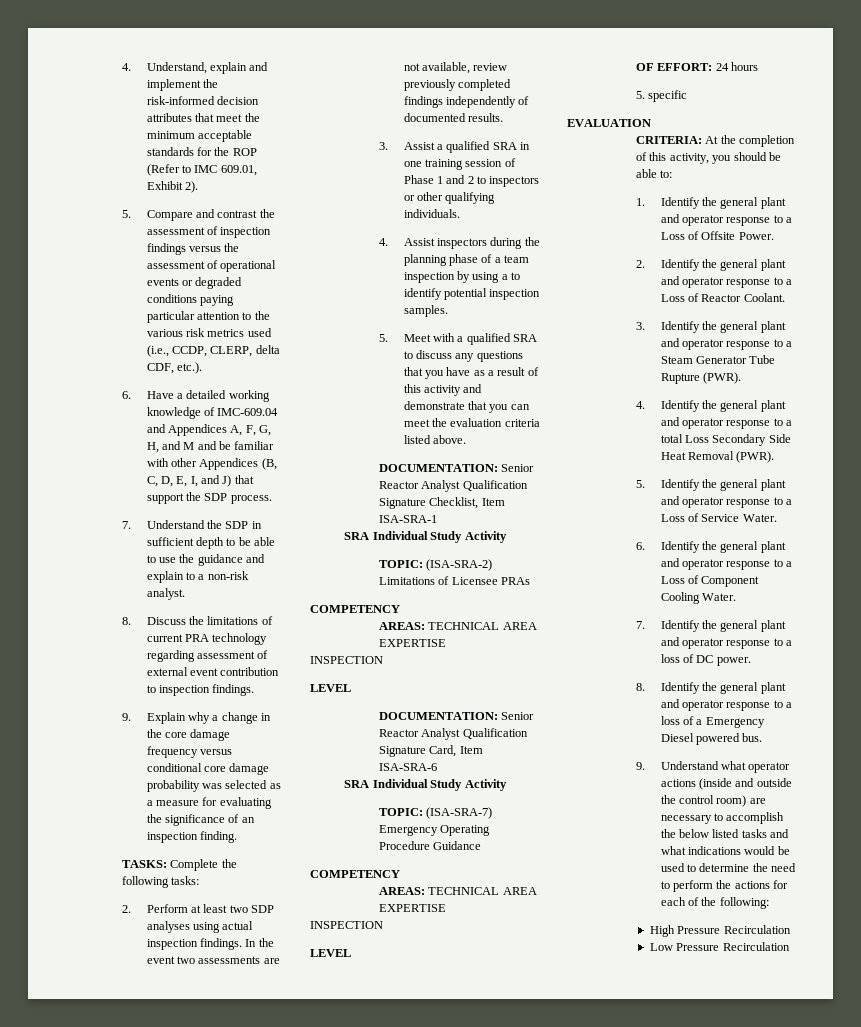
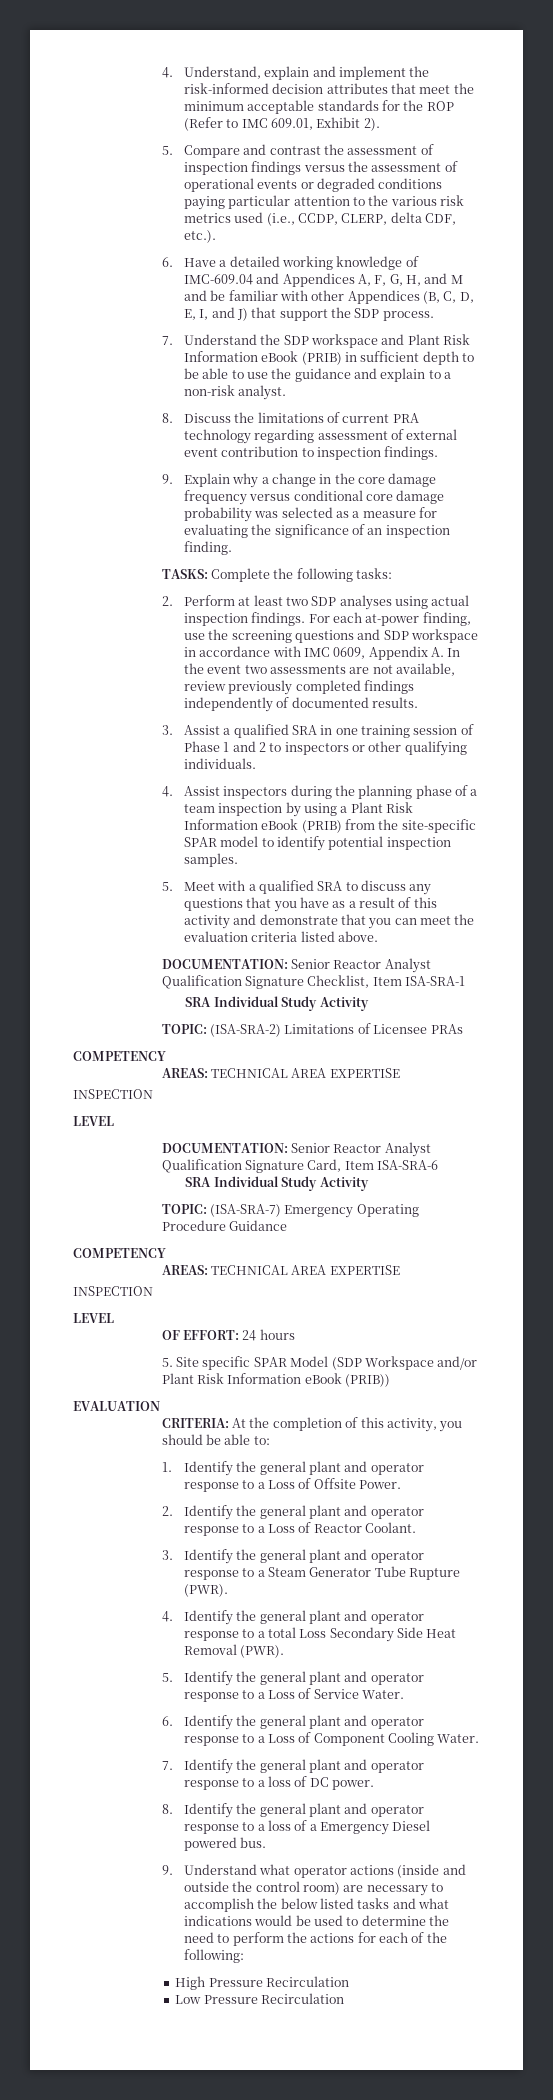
(249, 525) none -> [310,334,471,348] [183,351,342,365] workspace and Plant Risk Information eBook (PRIB)
(242, 944) none -> [308,612,471,626] [183,629,479,643] [183,646,445,660] For each at-power finding, use the screening questions and SDP workspace in accordance with IMC 0609, Appendix A.
(508, 277) none -> [350,802,414,813] [183,819,476,833] [183,836,259,847] Plant Risk Information eBook (PRIB) from the site-specific SPAR model
(645, 95) none -> [175,1357,199,1367] Site
(688, 96) none -> [253,1356,478,1370] [161,1373,391,1387] SPAR Model (SDP Workspace and/or Plant Risk Information eBook (PRIB))

